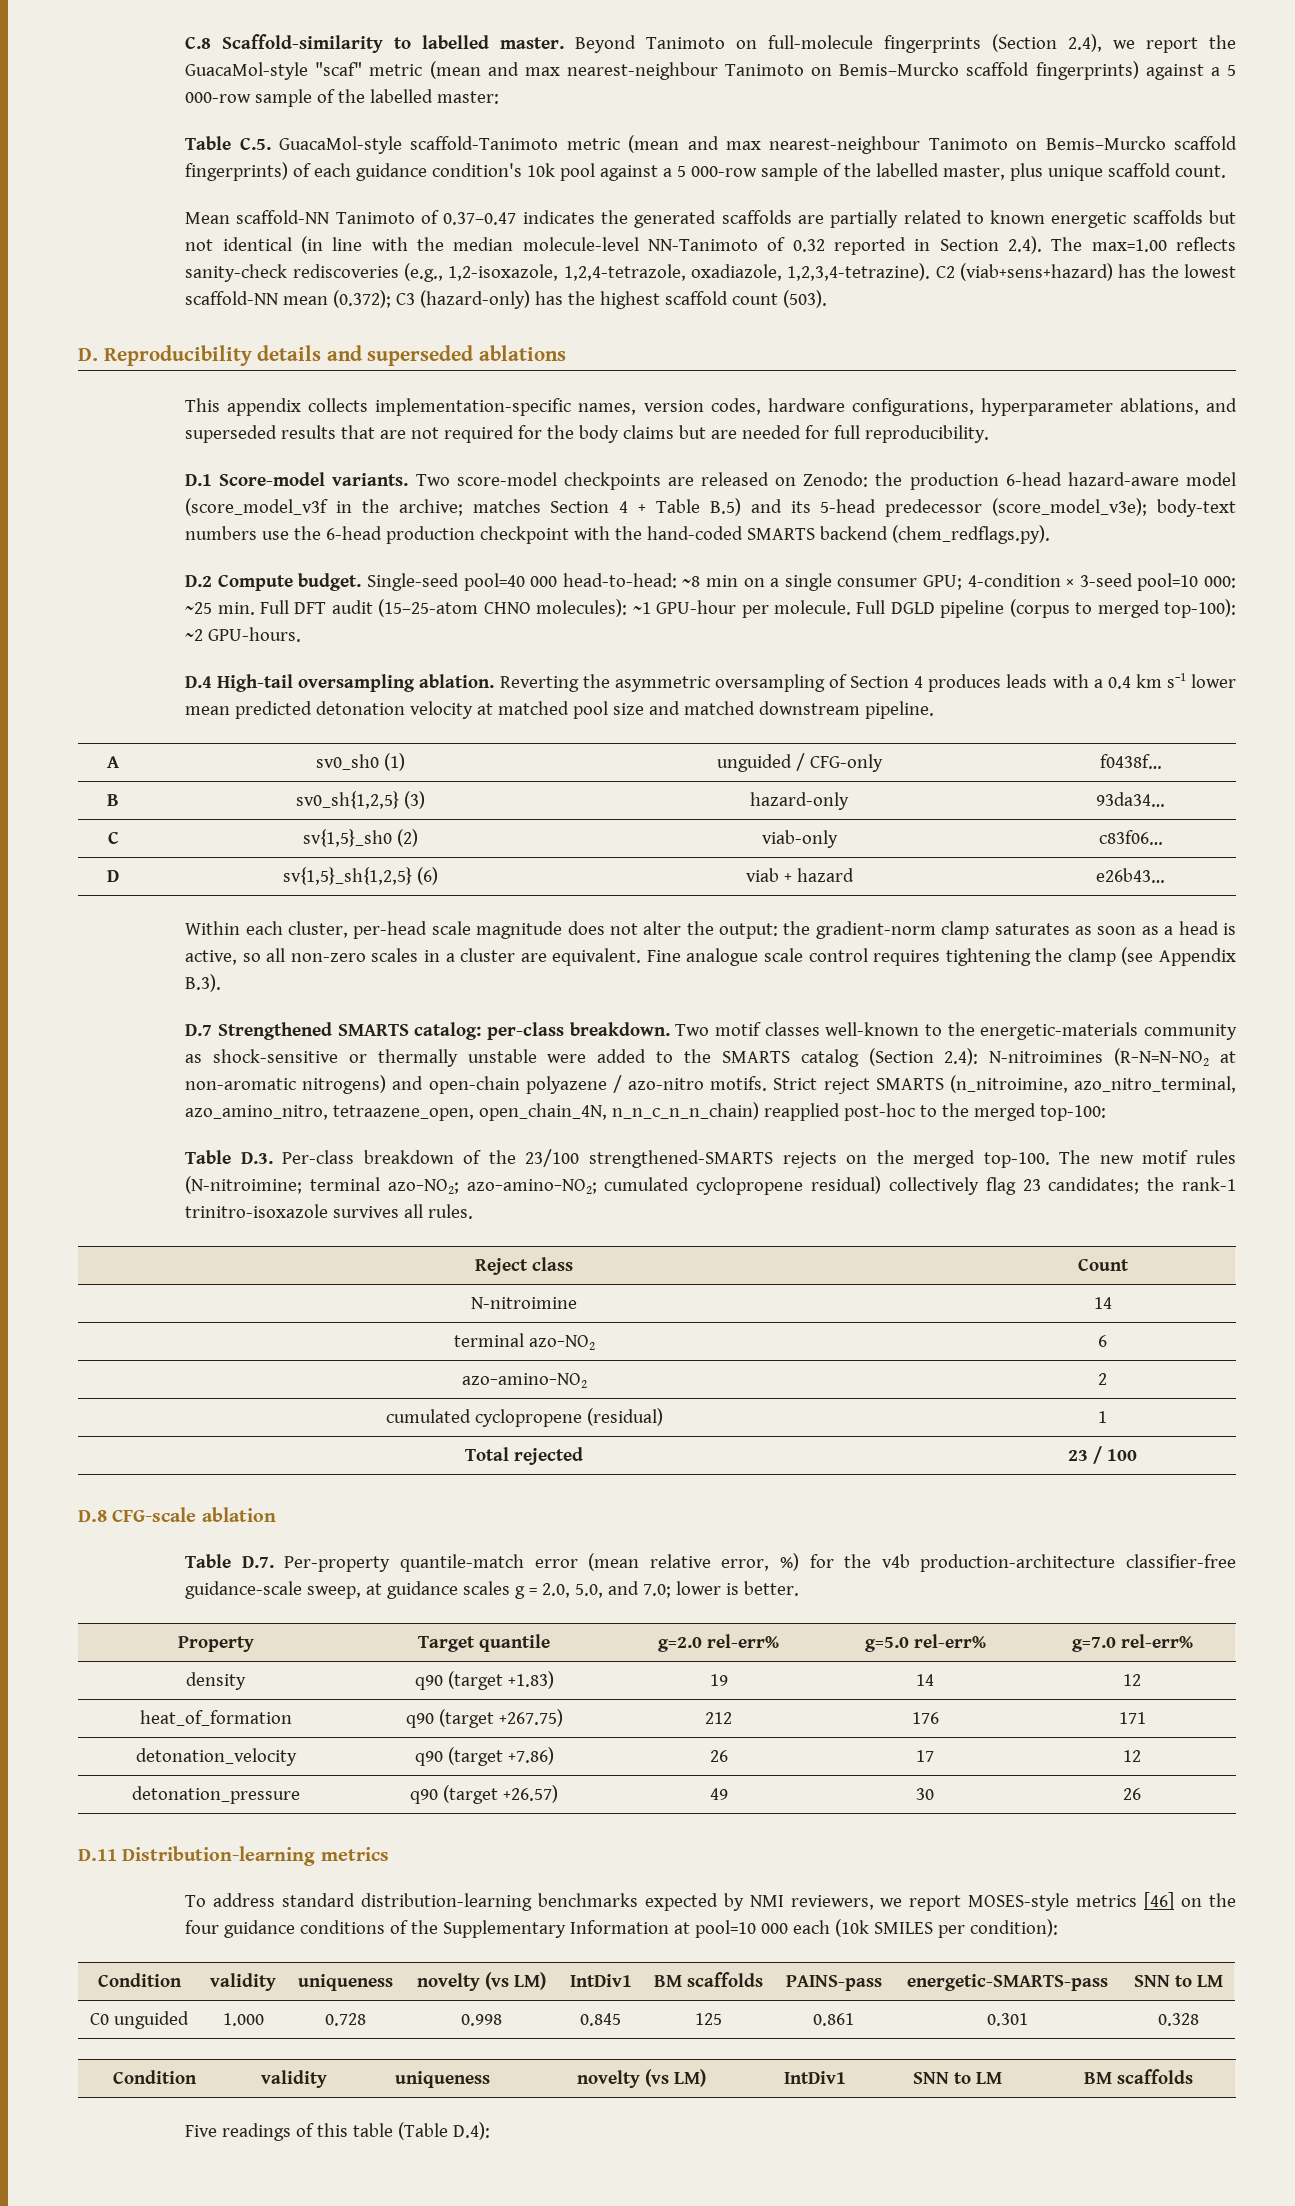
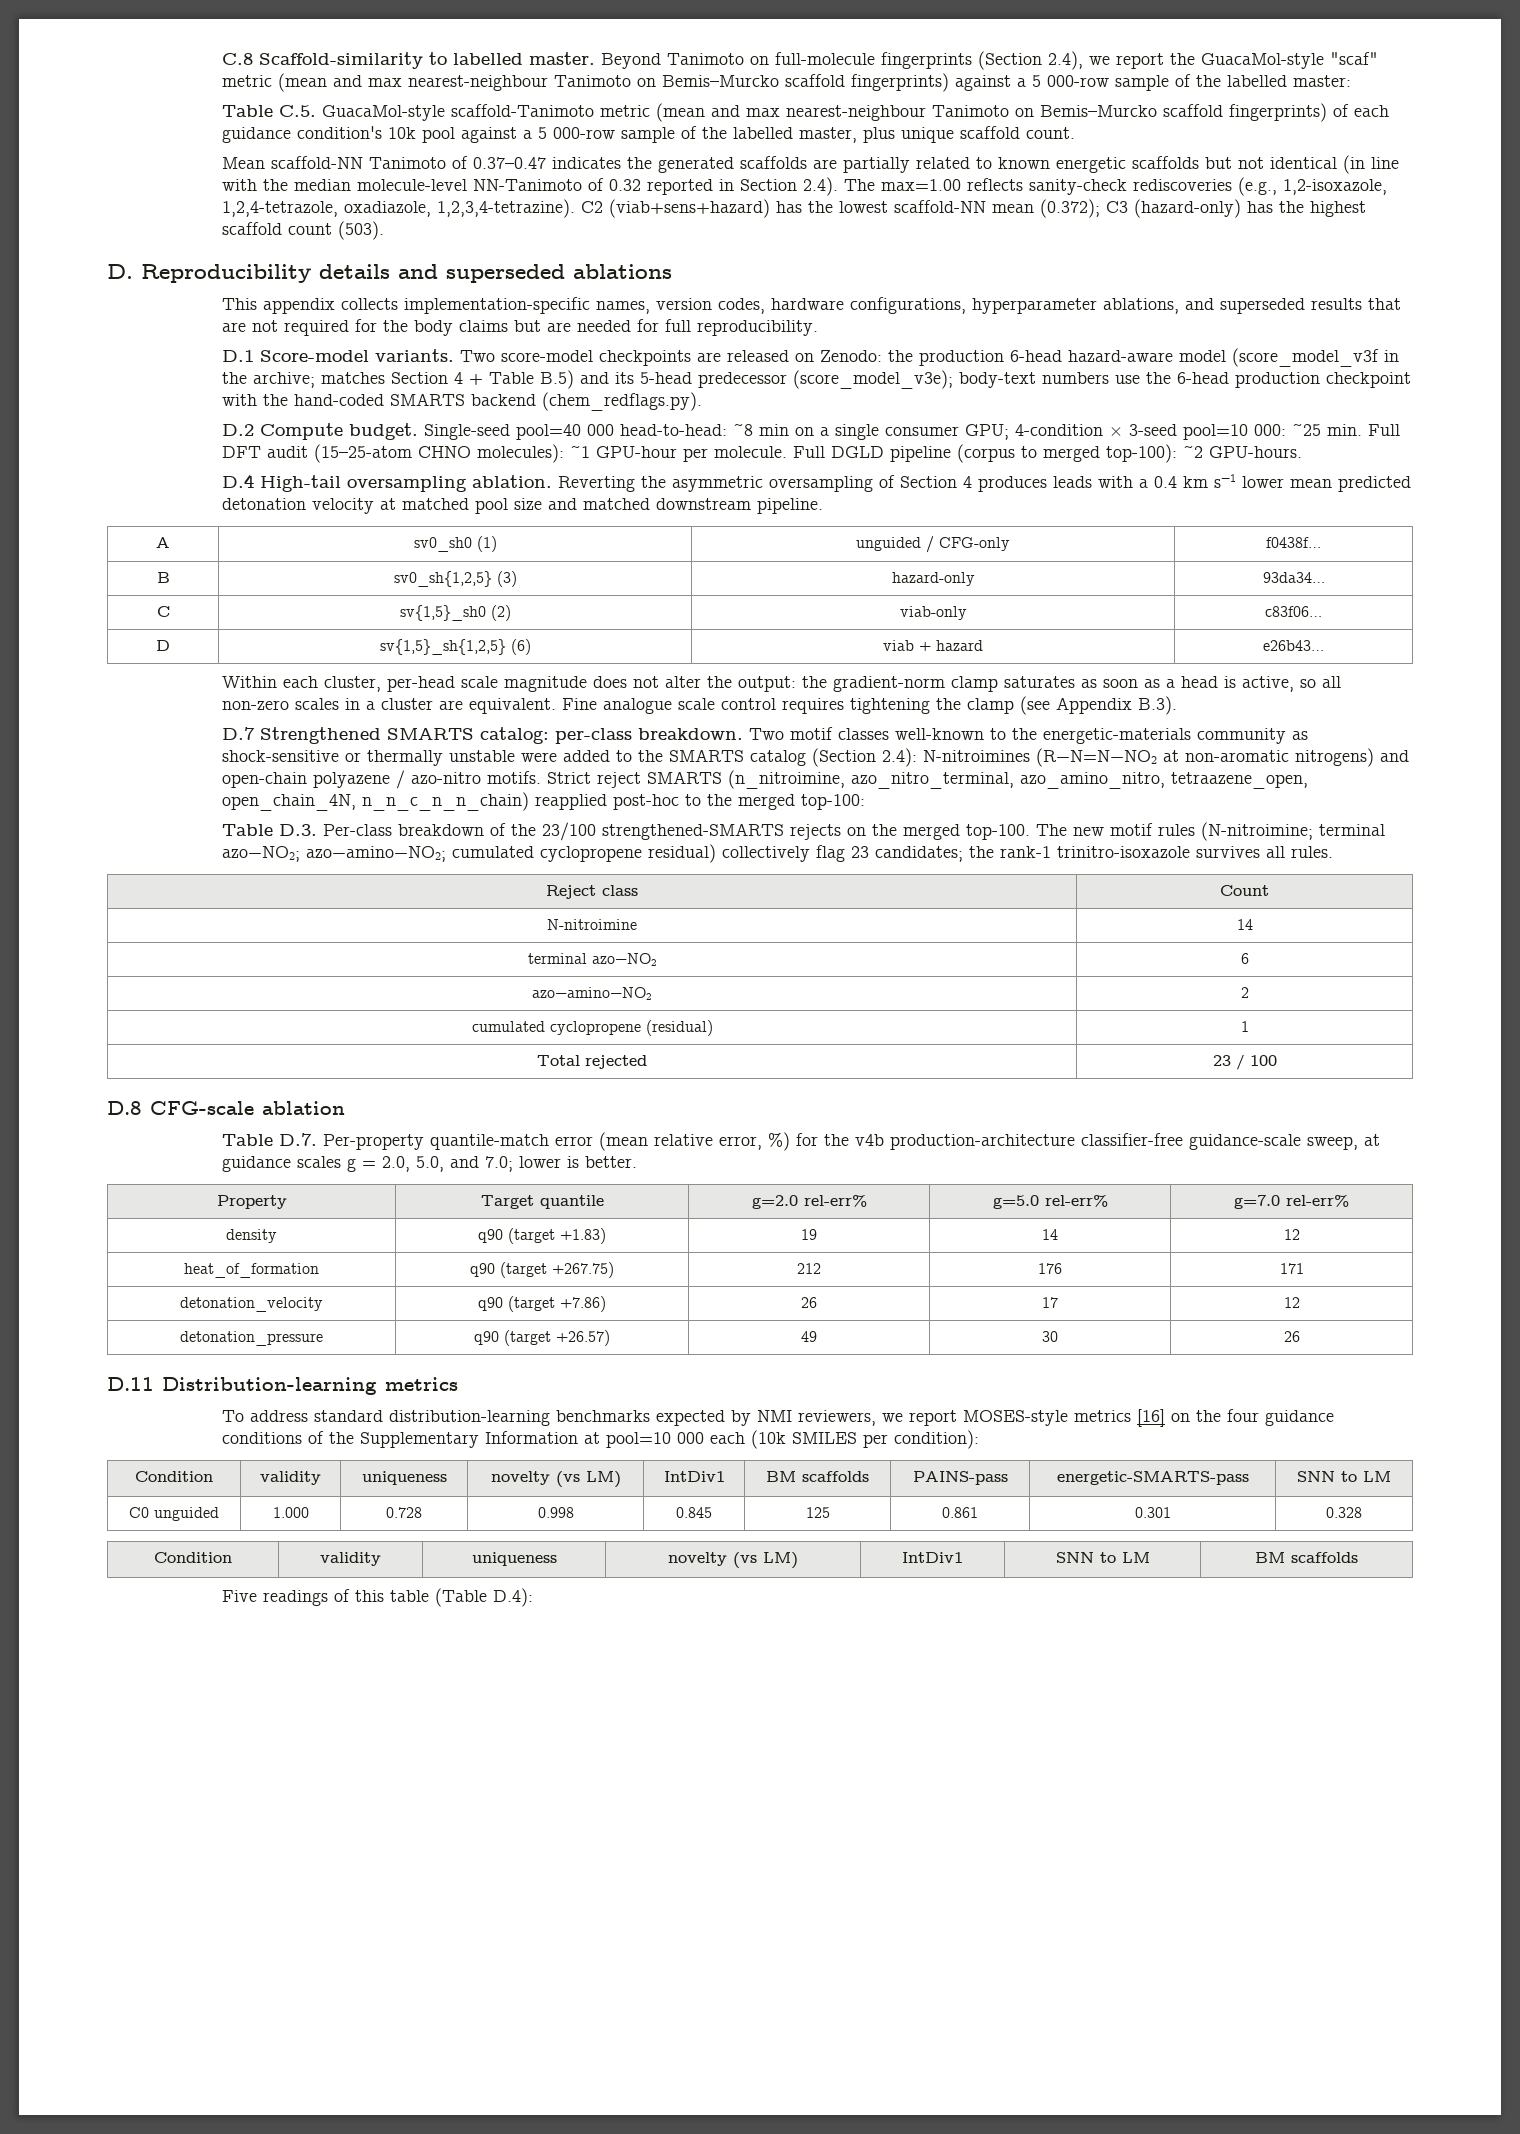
[1144,1892,1175,1910] [46] -> [1136,1409,1165,1427] [16]

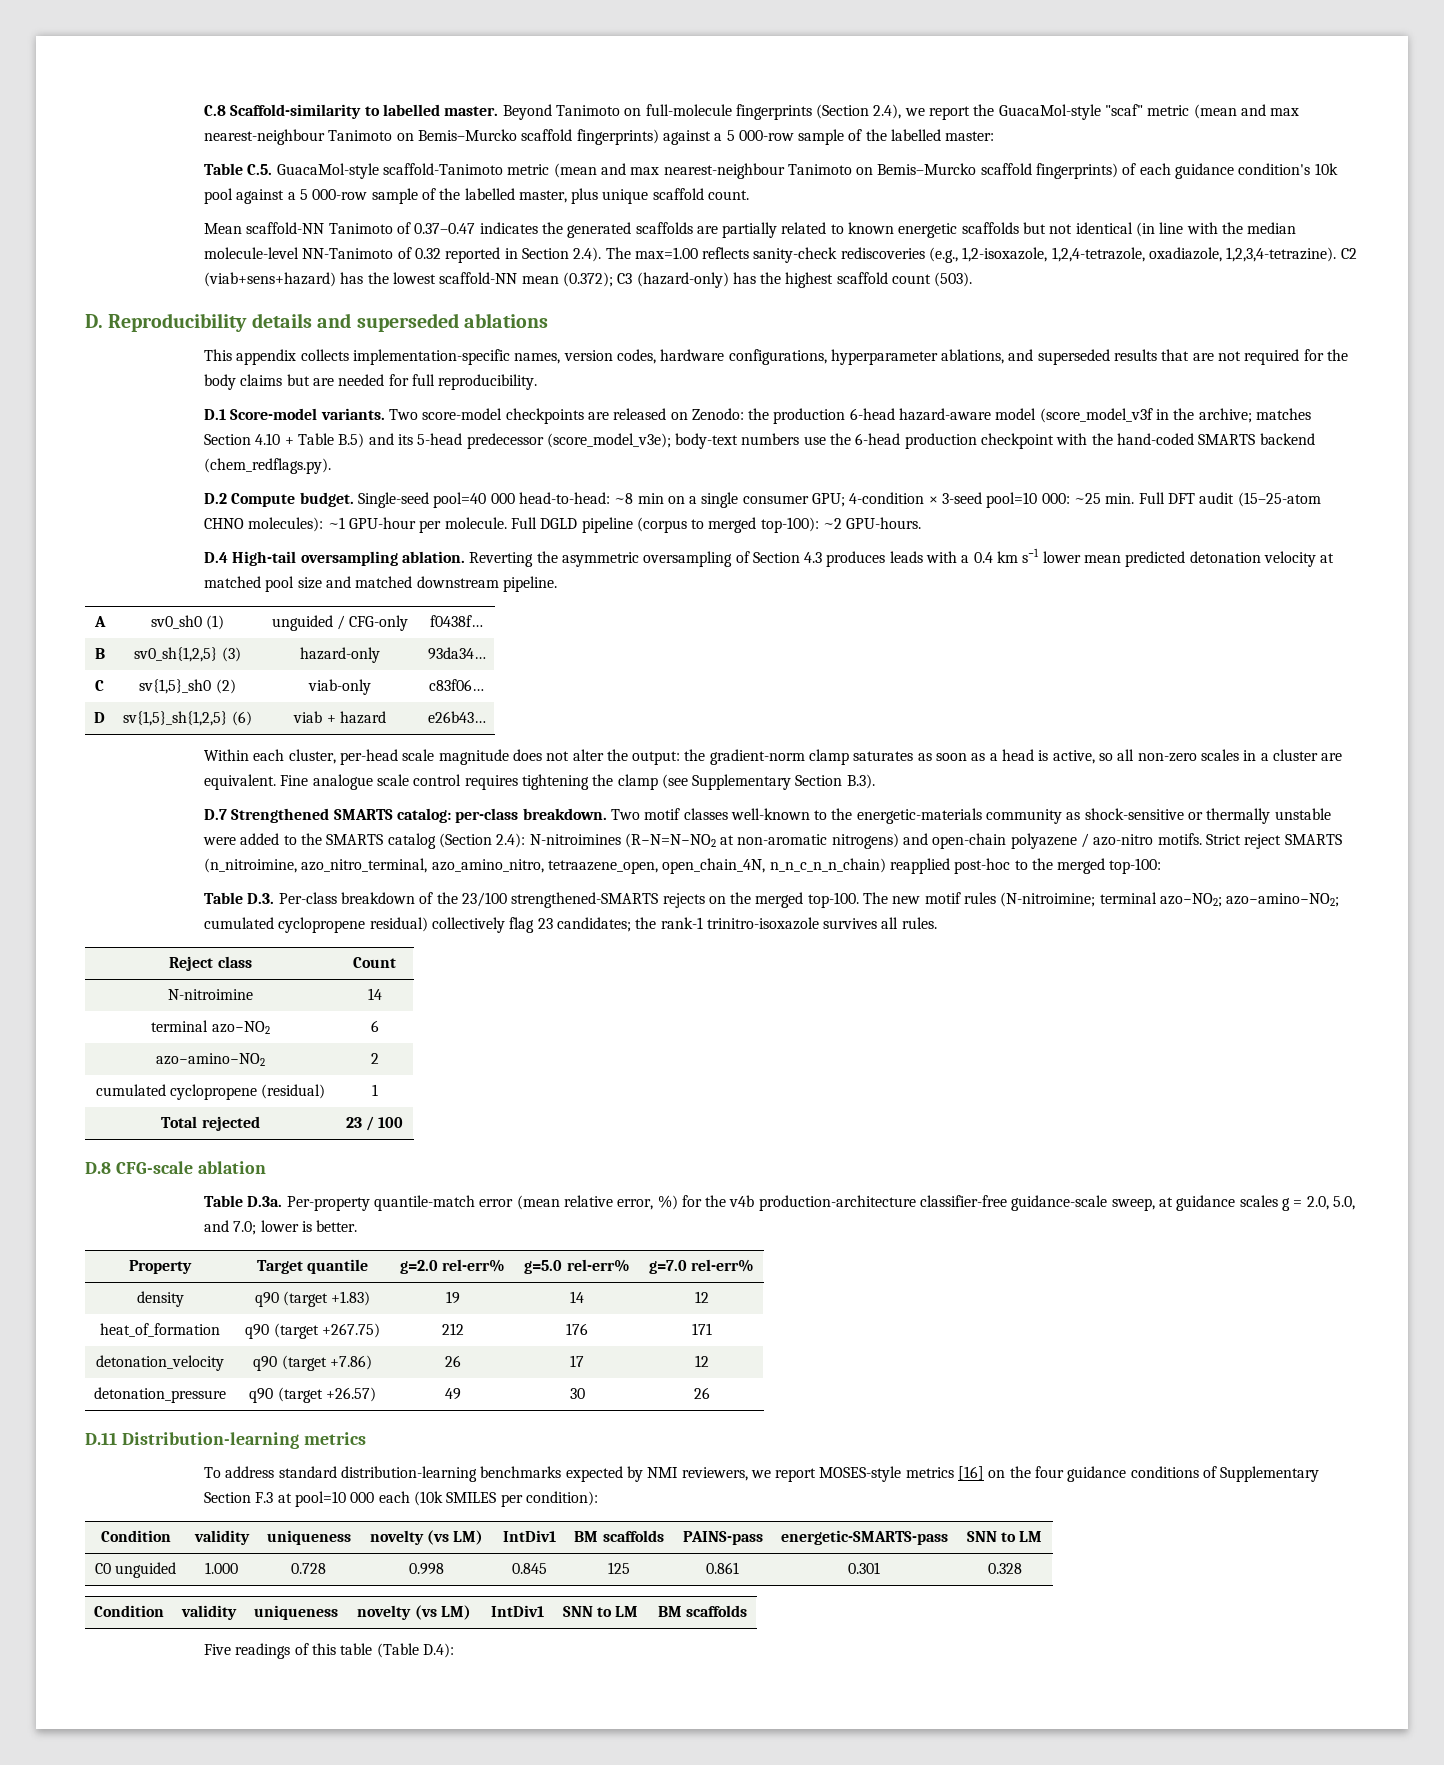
[453,372,463,384] 4 -> [255,433,281,445] 4.10
[962,476,972,488] 4 -> [804,552,823,563] 4.3
[1055,697,1132,714] Appendix -> [692,774,843,790] Supplementary Section
[278,1133,317,1146] D.7. -> [247,1196,283,1207] D.3a.
[328,1431,578,1448] the Supplementary Information -> [1220,1466,1320,1482] [203,1492,274,1503] Supplementary Section F.3

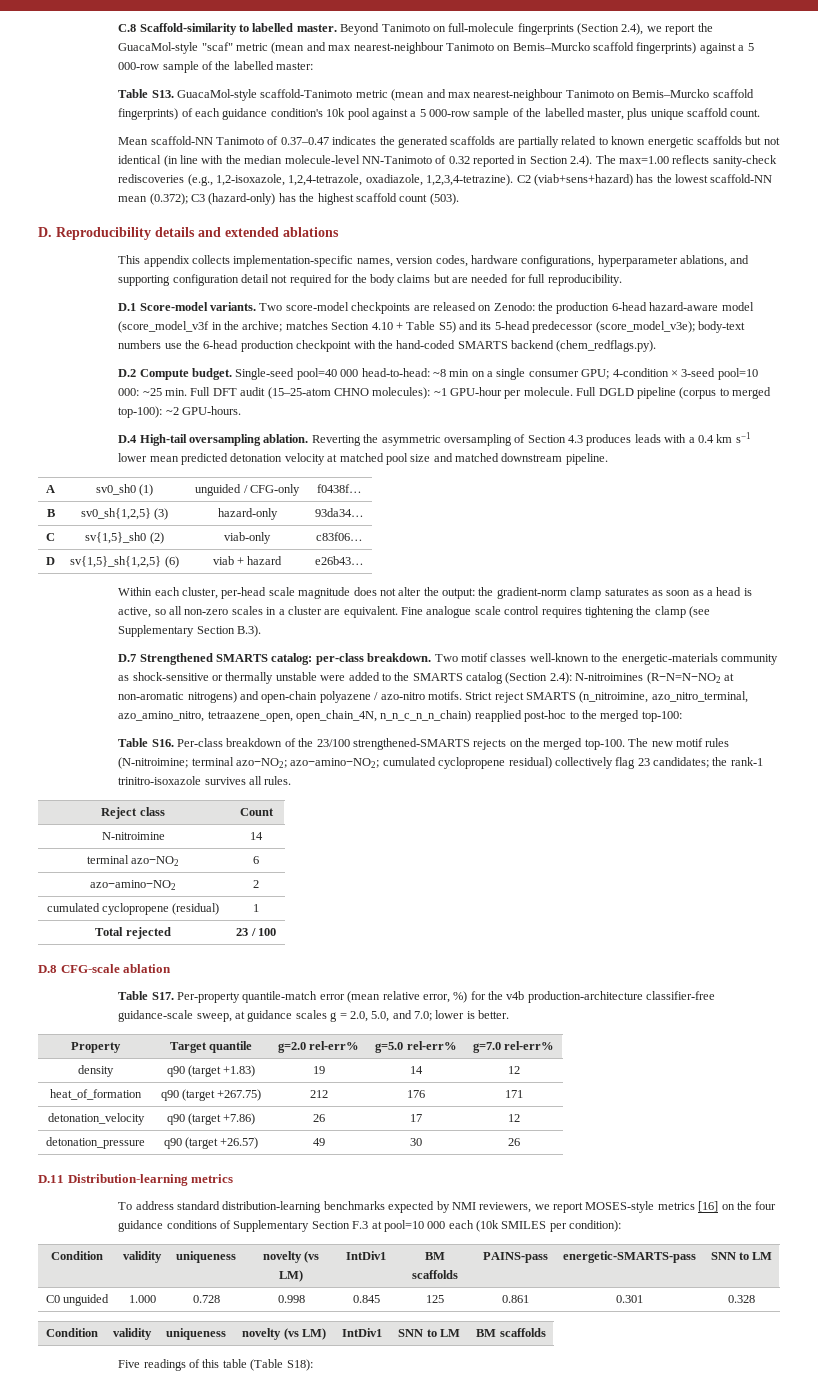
[247,164,273,175] C.5. -> [151,90,174,98] S13.
[356,313,459,332] superseded -> [225,227,279,237] extended
[1037,349,1214,365] superseded results that are -> [118,274,269,286] supporting configuration detail
[338,433,365,448] B.5) -> [438,321,456,333] S5)
[247,893,275,904] D.3. -> [151,739,174,747] S16.
[247,1196,283,1207] D.3a. -> [151,992,174,1000] S17.
[422,1643,454,1658] D.4): -> [286,1359,313,1371] S18):

